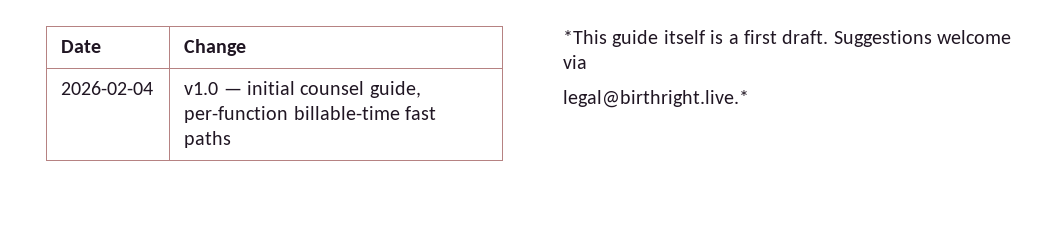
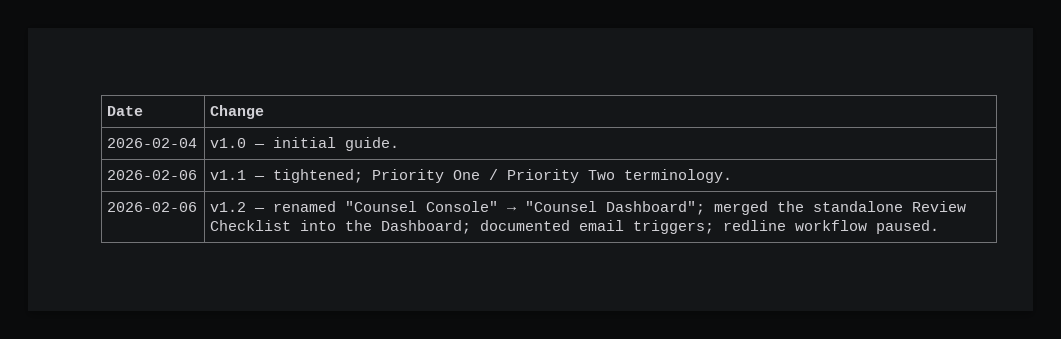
[300,81,421,98] [184,106,437,123] [184,131,232,148] [563,30,1012,47] [563,55,587,69] [563,90,749,108] counsel guide, per-function billable-time fast paths // *This guide itself is a first draft. Suggestions welcome via // legal@birthright.live.* -> [345,137,400,151] [107,170,198,180] [210,169,733,183] [107,202,198,212] [210,201,967,215] [210,220,940,234] guide. // 2026-02-06 | v1.1 — tightened; Priority One / Priority Two terminology. // 2026-02-06 | v1.2 — renamed "Counsel Console" → "Counsel Dashboard"; merged the standalone Review Checklist into the Dashboard; documented email triggers; redline workflow paused.

